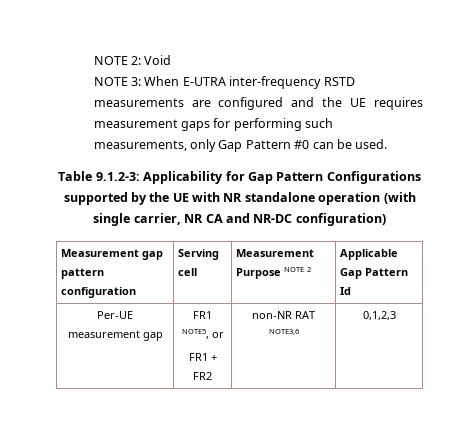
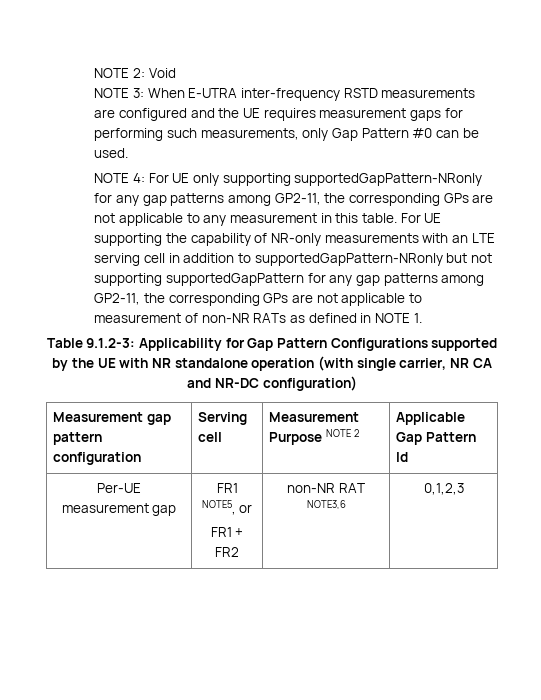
(388, 144) none -> [94,173,483,186] [94,193,494,206] [94,213,442,226] [94,233,495,246] [94,253,492,266] [94,273,485,286] [94,293,422,306] [94,313,422,323] // NOTE 4: For UE only supporting supportedGapPattern-NRonly for any gap patterns among GP2-11, the corresponding GPs are not applicable to any measurement in this table. For UE supporting the capability of NR-only measurements with an LTE serving cell in addition to supportedGapPattern-NRonly but not supporting supportedGapPattern for any gap patterns among GP2-11, the corresponding GPs are not applicable to measurement of non-NR RATs as defined in NOTE 1.

